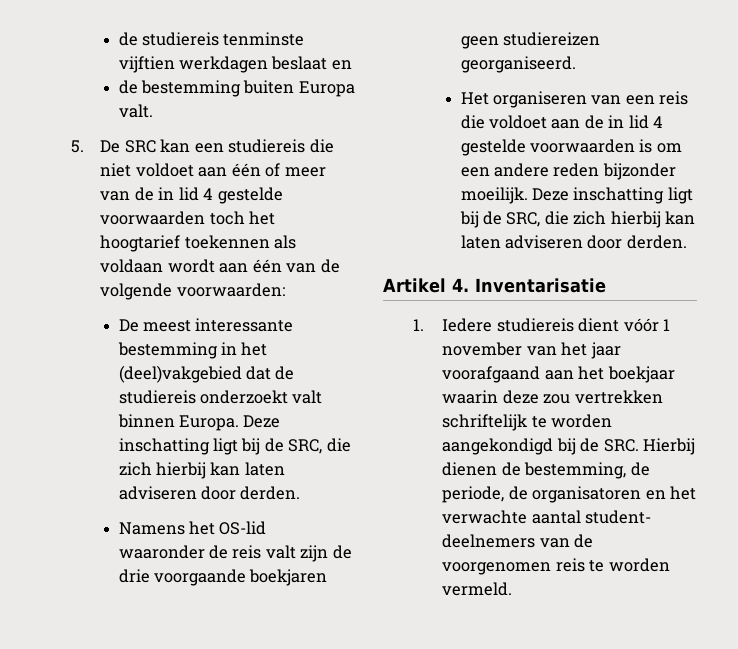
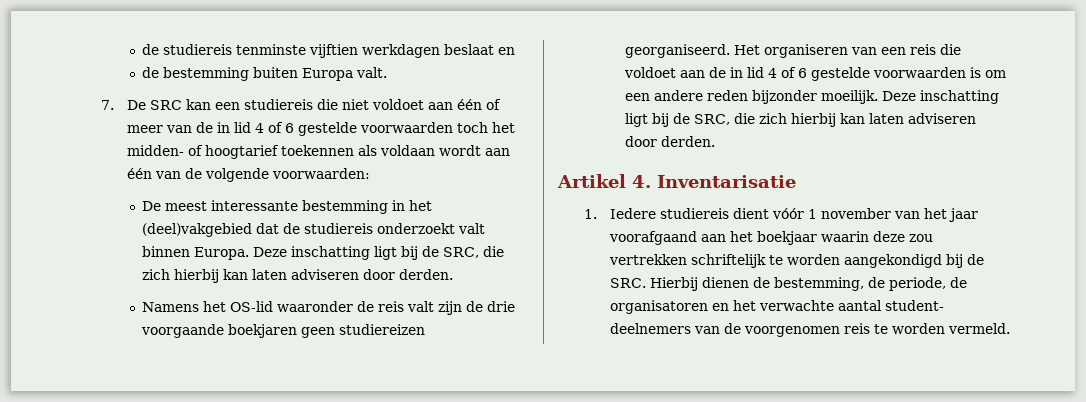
[70,140,84,153] 5. -> [101,100,115,110] 7.
(214, 194) none -> [268,122,295,133] of 6
(276, 218) none -> [127,145,204,156] midden- of
(576, 64) // -> (730, 51) none
(664, 122) none -> [780,67,807,78] of 6

